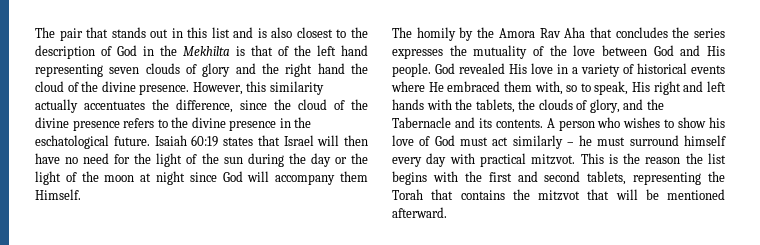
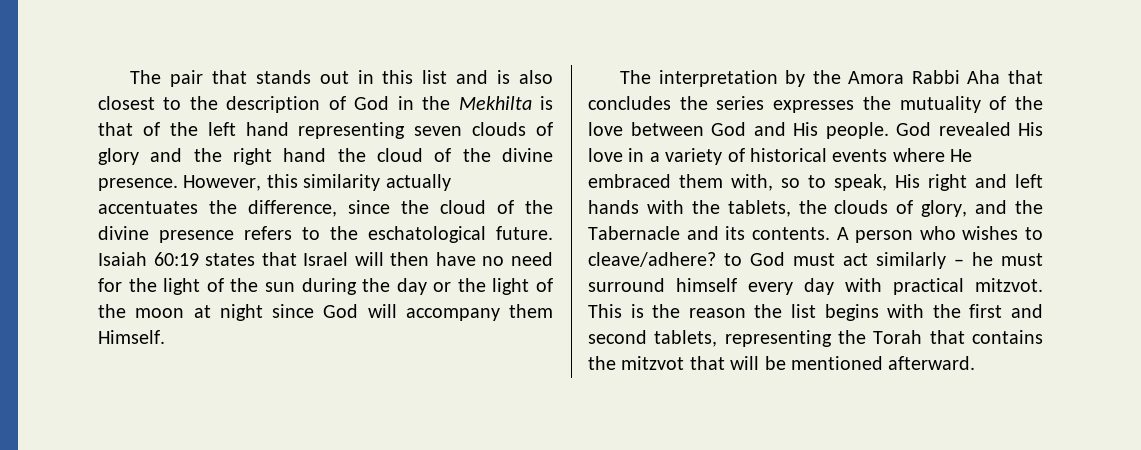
[191,117,312,131] divine presence in the -> (358, 233) none
[416,27,456,41] homily -> [658,70,778,87] interpretation
[539,28,561,38] Rav -> [911,70,960,84] Rabbi
[678,117,725,128] [392,135,431,146] show his love of -> [588,252,742,267] cleave/adhere? to

